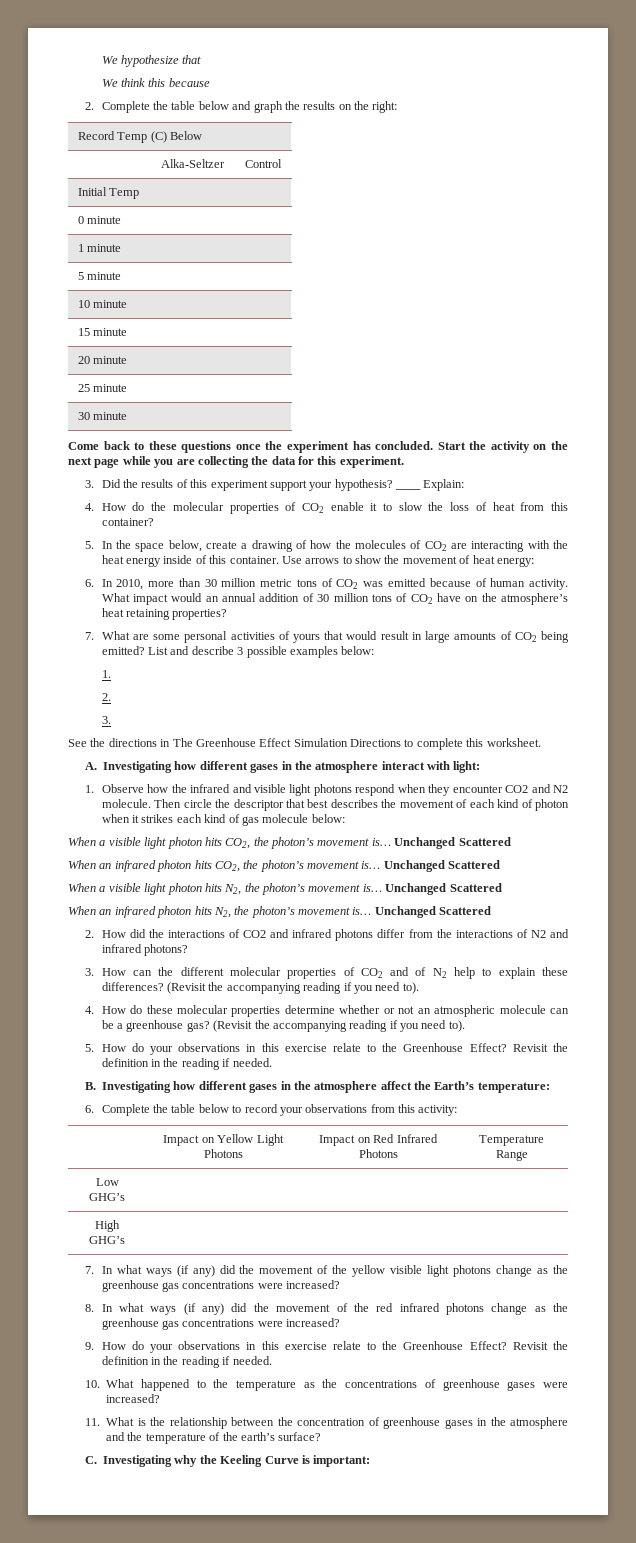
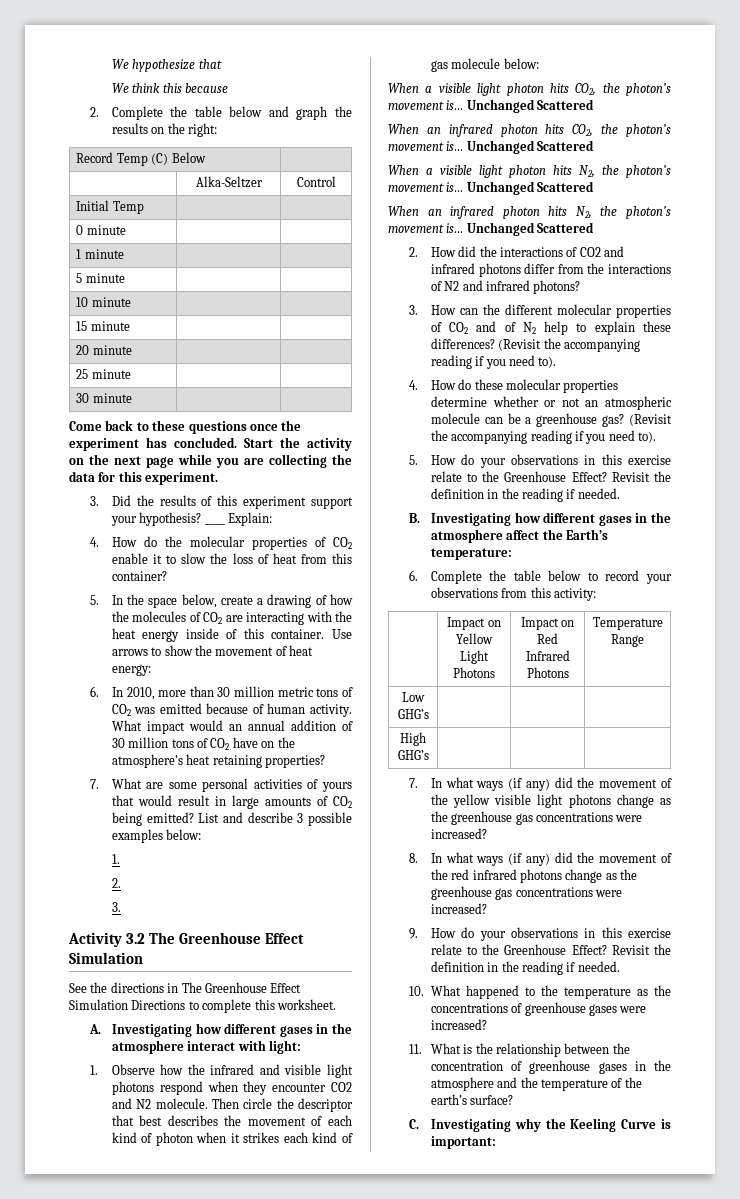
(111, 720) none -> [68,932,305,947] [69,952,143,964] // Activity 3.2 The Greenhouse Effect Simulation

